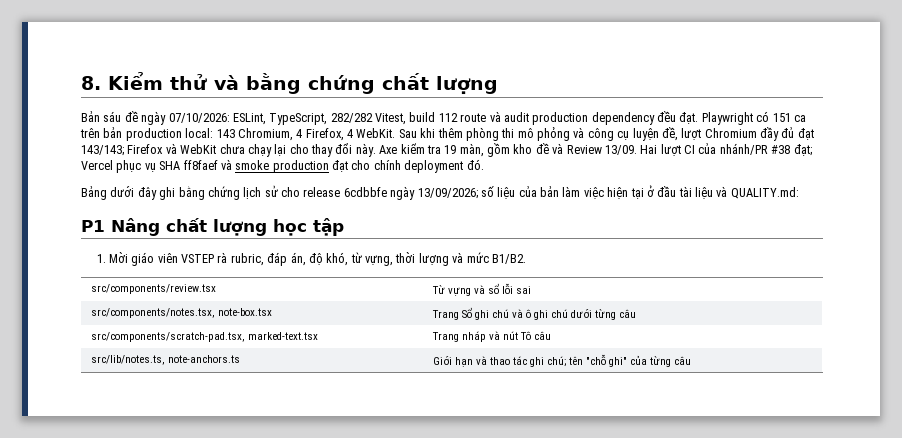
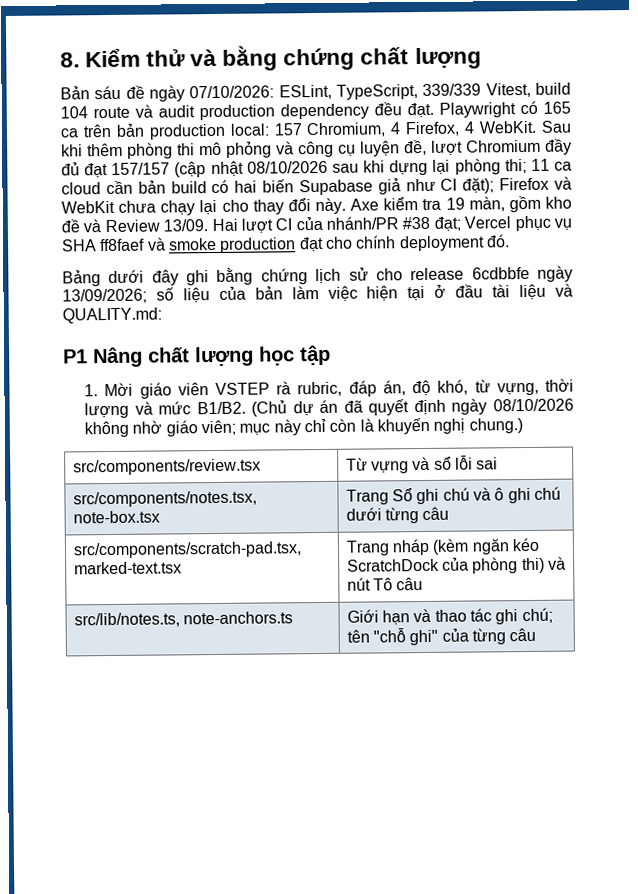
[330,113,373,123] 282/282 -> [422,83,482,96] 339/339
[438,113,458,122] 112 -> [60,106,88,119] 104
[772,113,791,122] 151 -> [543,101,571,114] 165
[216,129,235,138] 143 -> [273,123,303,136] 157
[81,145,124,156] 143/143; -> [111,158,572,178] [61,177,495,196] 157/157 (cập nhật 08/10/2026 sau khi dựng lại phòng thi; 11 ca cloud cần bản build có hai biến Supabase giả như CI đặt);
(526, 259) none -> [251,398,574,417] [84,417,523,438] (Chủ dự án đã quyết định ngày 08/10/2026 không nhờ giáo viên; mục này chỉ còn là khuyến nghị chung.)
(486, 336) none -> [432,537,541,555] [346,557,545,574] (kèm ngăn kéo ScratchDock của phòng thi)

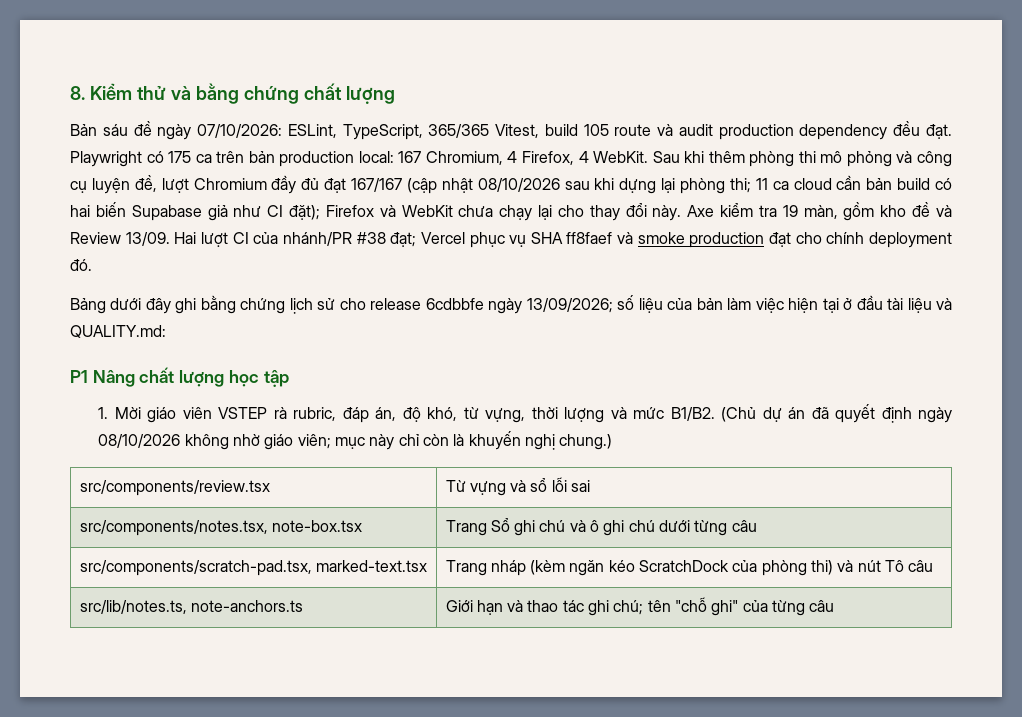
[422,83,482,96] 339/339 -> [428,124,490,138] 365/365
[60,106,88,119] 104 -> [583,124,609,136] 105
[543,101,571,114] 165 -> [168,151,192,163] 175
[273,123,303,136] 157 -> [398,151,422,163] 167
[111,162,171,175] 157/157 -> [351,178,402,192] 167/167

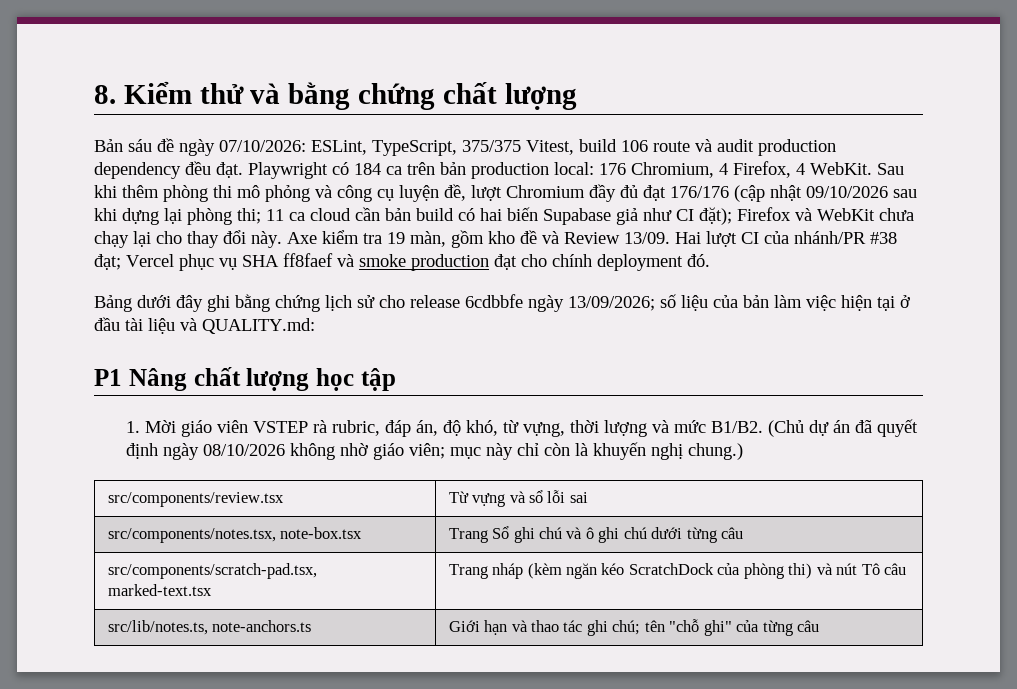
[428,124,490,138] 365/365 -> [462,140,521,152] 375/375
[583,124,609,136] 105 -> [621,140,648,152] 106
[168,151,192,163] 175 -> [354,163,381,175] 184
[398,151,422,163] 167 -> [599,163,626,175] 176
[351,178,402,192] 167/167 -> [670,186,729,198] 176/176
[477,178,560,192] 08/10/2026 -> [806,186,888,198] 09/10/2026

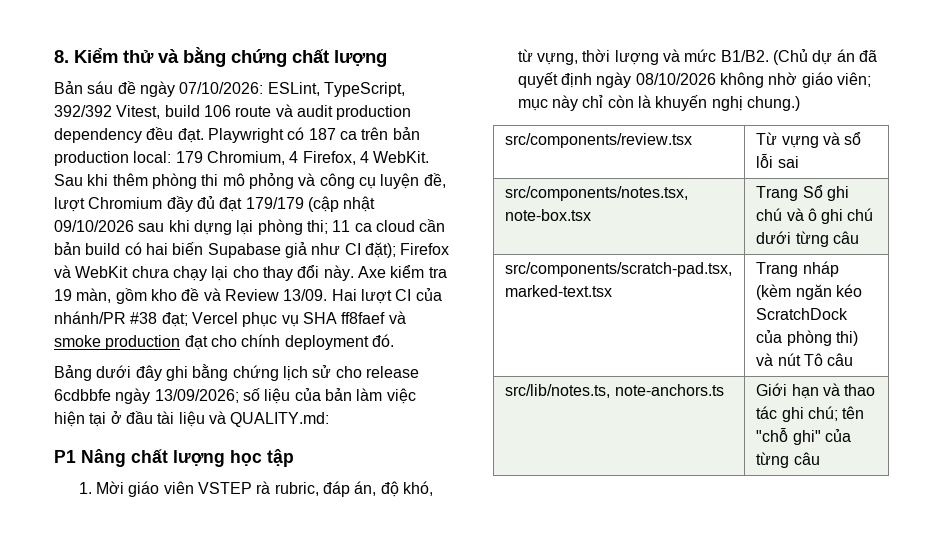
[462,140,521,152] 375/375 -> [54,105,112,117] 392/392
[354,163,381,175] 184 -> [308,128,336,140] 187
[599,163,626,175] 176 -> [175,151,203,163] 179
[670,186,729,198] 176/176 -> [245,197,304,209] 179/179

